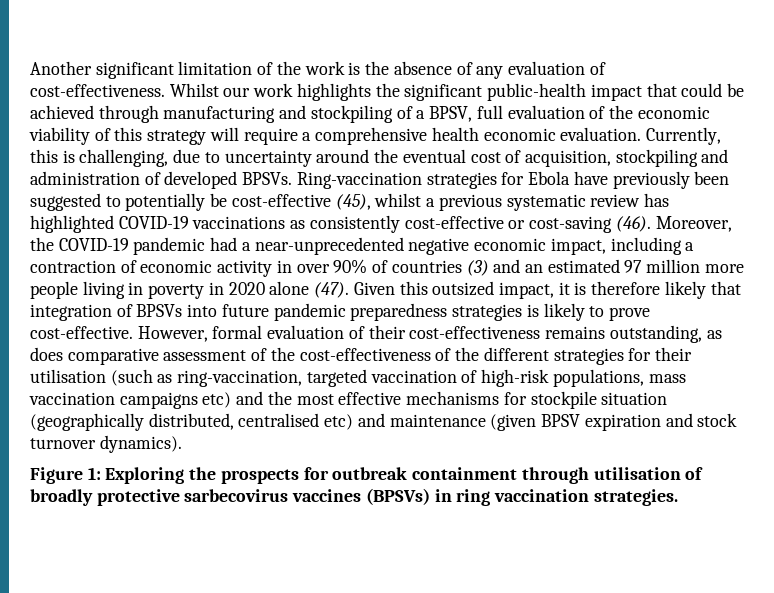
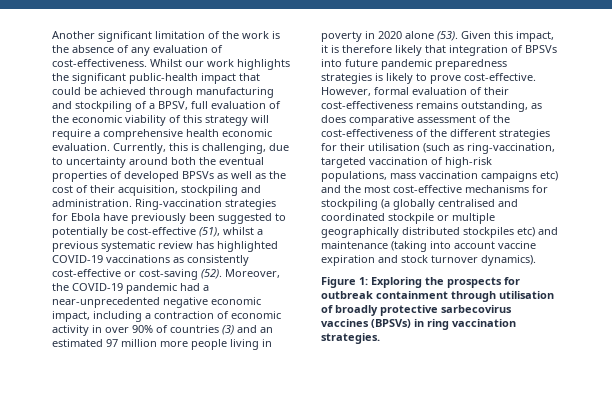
(370, 156) none -> [171,157,196,165] both
(466, 156) none -> [52,171,286,182] properties of developed BPSVs as well as the
(522, 156) none -> [90,185,115,193] their
[30,171,293,189] administration of developed BPSVs. -> [52,199,132,207] administration.
[335,194,371,210] (45), -> [199,227,220,237] (51),
[615,216,651,232] (46). -> [201,269,222,279] (52).
[314,282,350,298] (47). -> [437,31,458,41] (53).
[432,281,495,296] outsized -> (513, 35) none
[338,392,402,405] effective -> [393,185,462,193] cost-effective
[530,391,668,409] [30,413,581,431] stockpile situation (geographically distributed, centralised etc) and maintenance (given BPSV -> [321,199,518,210] [321,213,495,224] [321,227,558,238] [321,241,536,252] stockpiling (a globally centralised and coordinated stockpile or multiple geographically distributed stockpiles etc) and maintenance (taking into account vaccine

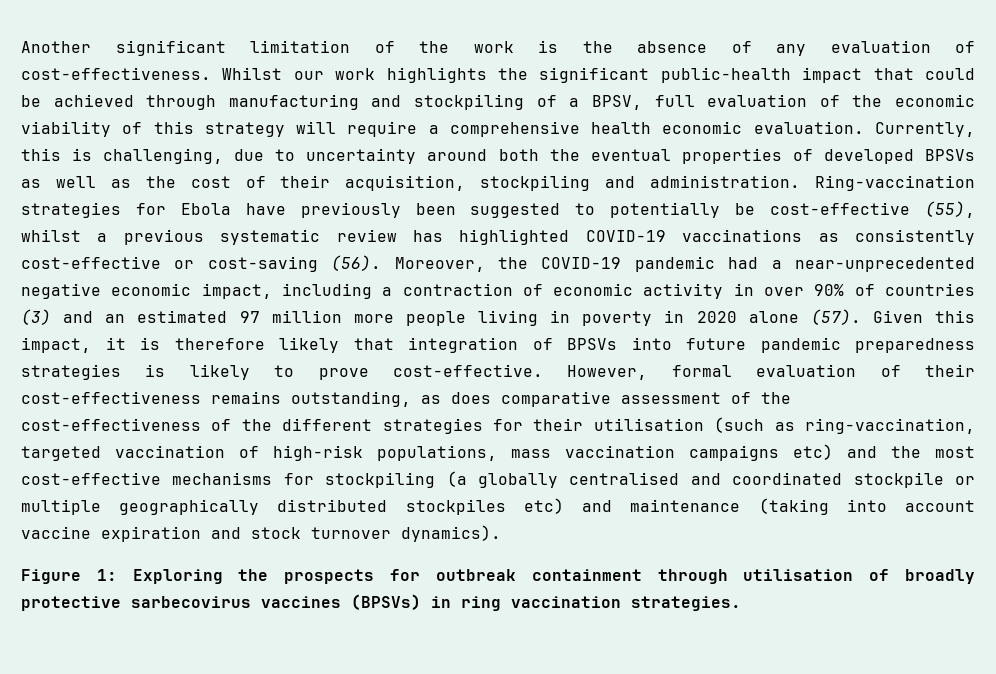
[199,227,220,237] (51), -> [924,201,975,218] (55),
[201,269,222,279] (52). -> [331,255,382,271] (56).
[437,31,458,41] (53). -> [810,309,861,325] (57).

